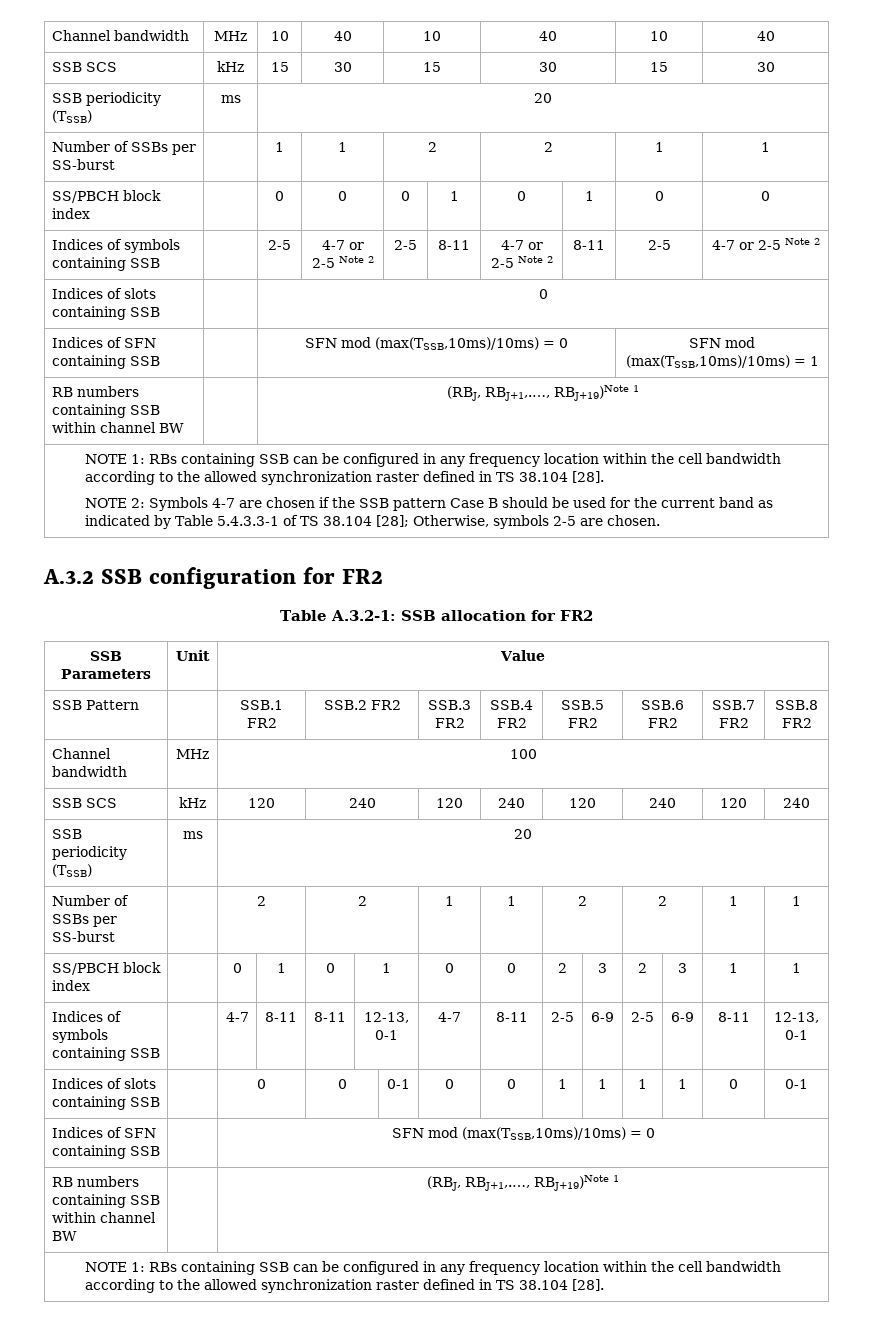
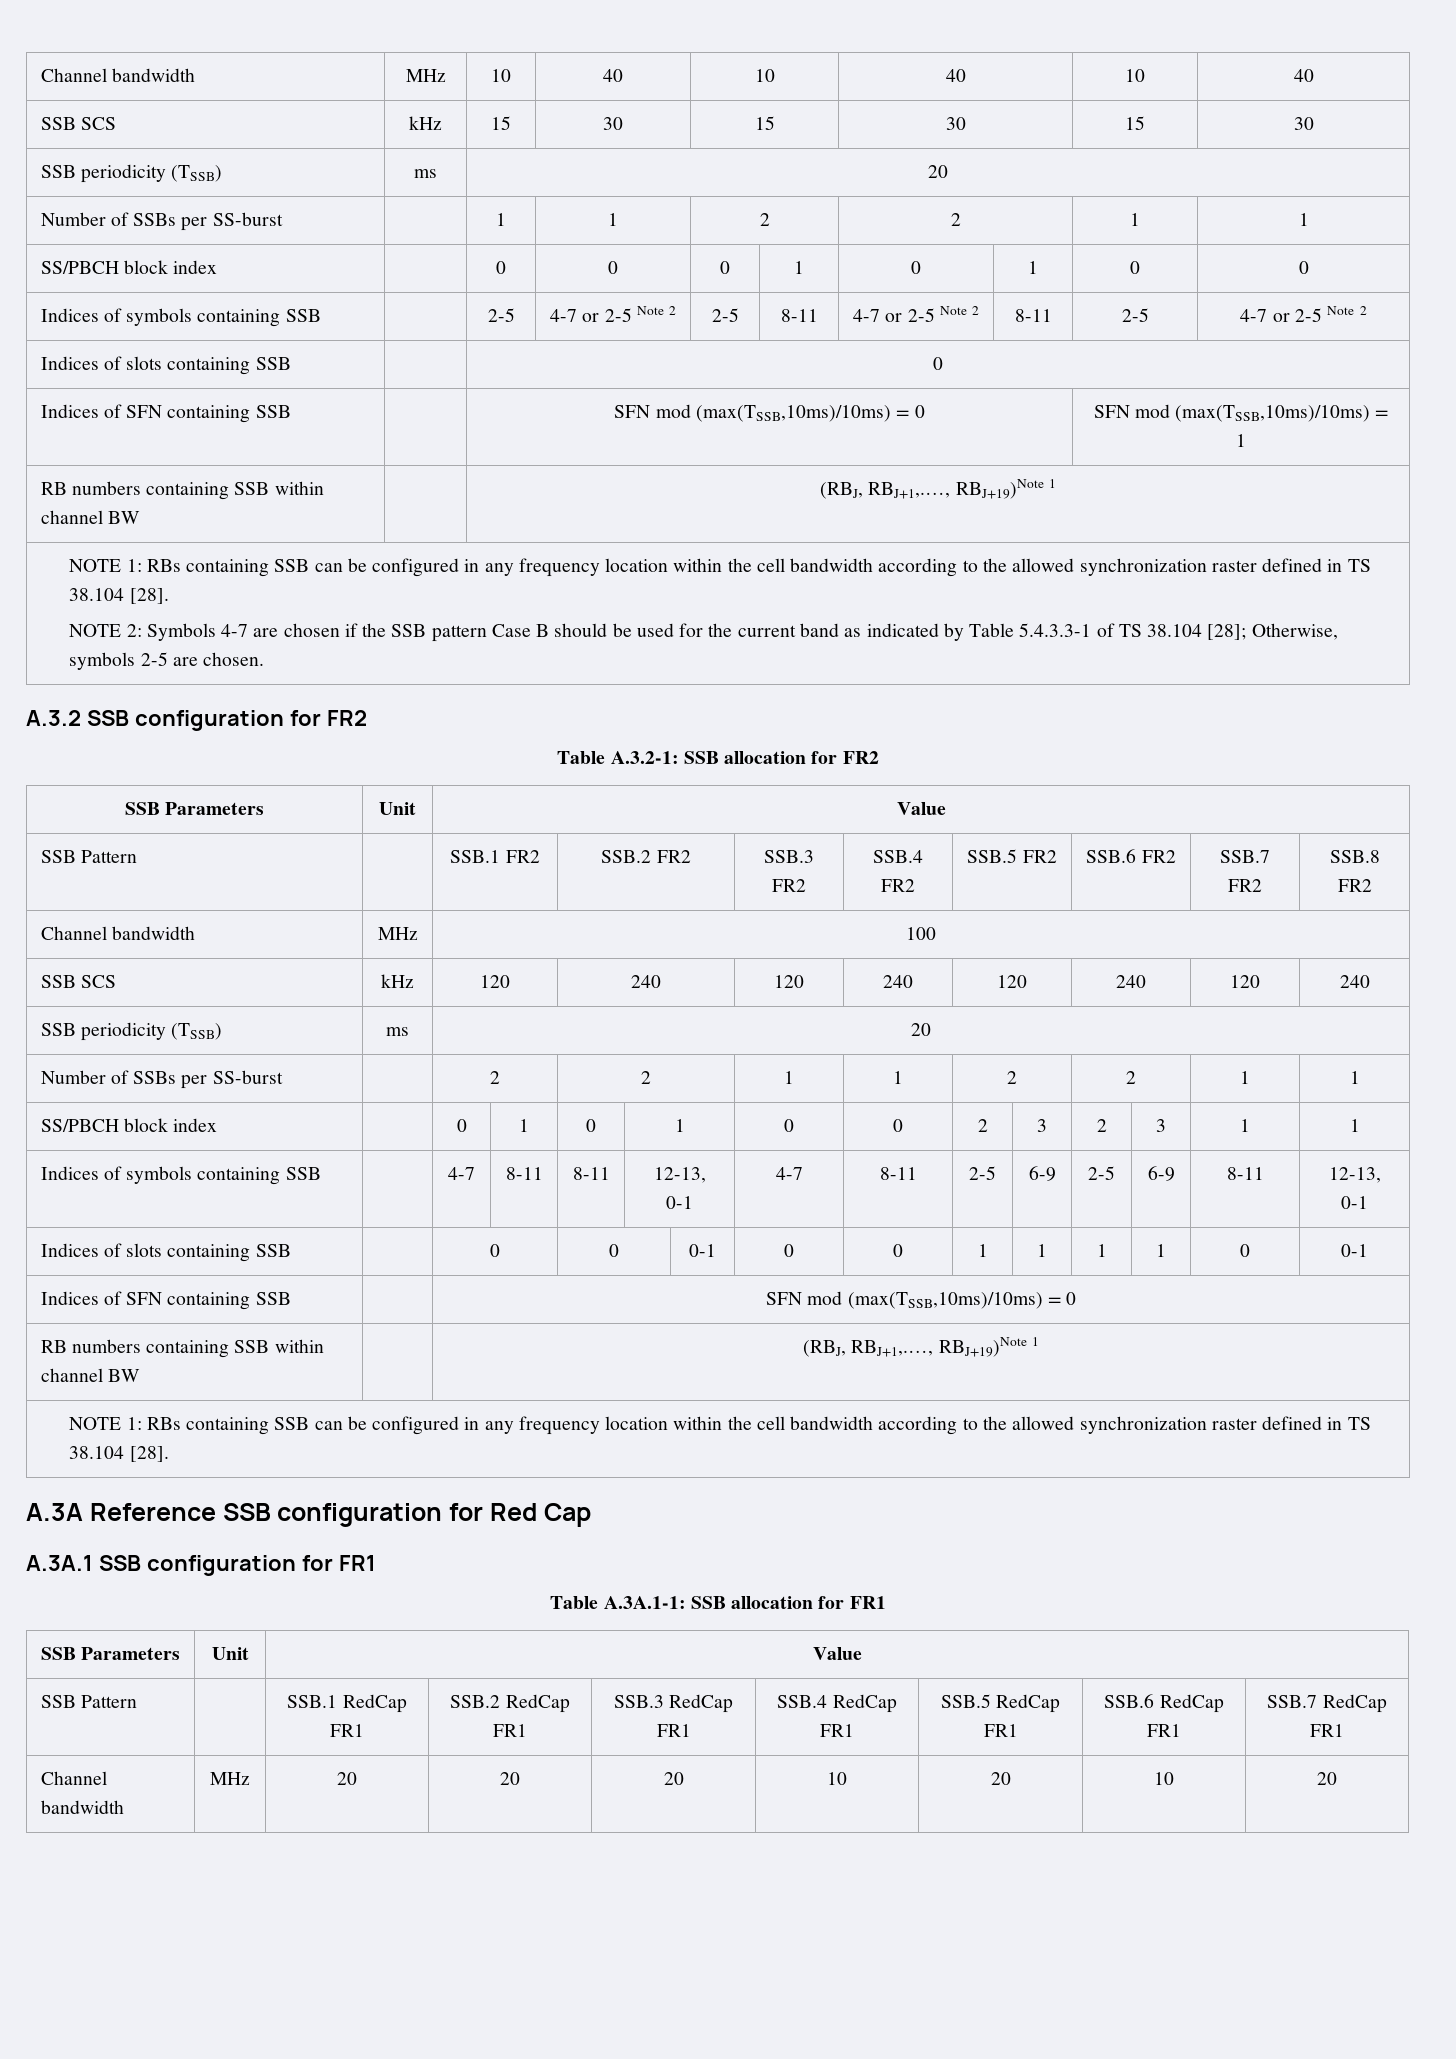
(604, 1285) none -> [26,1503,591,1527] [26,1555,376,1576] [550,1596,886,1609] [40,1647,181,1660] [211,1647,249,1660] [812,1647,862,1660] [40,1695,137,1708] [287,1694,407,1713] [330,1724,364,1737] [450,1694,570,1713] [493,1724,527,1737] [613,1694,734,1713] [656,1724,691,1737] [777,1694,897,1713] [820,1724,855,1737] [940,1694,1061,1713] [983,1724,1018,1737] [1104,1694,1224,1713] [1147,1724,1181,1737] [1267,1694,1387,1713] [1310,1724,1344,1737] [40,1771,107,1785] [40,1800,124,1814] [210,1772,250,1785] [337,1772,357,1785] [500,1772,520,1785] [663,1772,684,1785] [827,1772,848,1785] [990,1772,1011,1785] [1154,1772,1174,1785] [1317,1772,1337,1785] // A.3A Reference SSB configuration for Red Cap // A.3A.1 SSB configuration for FR1 // Table A.3A.1-1: SSB allocation for FR1 // SSB Parameters | Unit | Value // SSB Pattern | | SSB.1 RedCap FR1 | SSB.2 RedCap FR1 | SSB.3 RedCap FR1 | SSB.4 RedCap FR1 | SSB.5 RedCap FR1 | SSB.6 RedCap FR1 | SSB.7 RedCap FR1 // Channel bandwidth | MHz | 20 | 20 | 20 | 10 | 20 | 10 | 20

